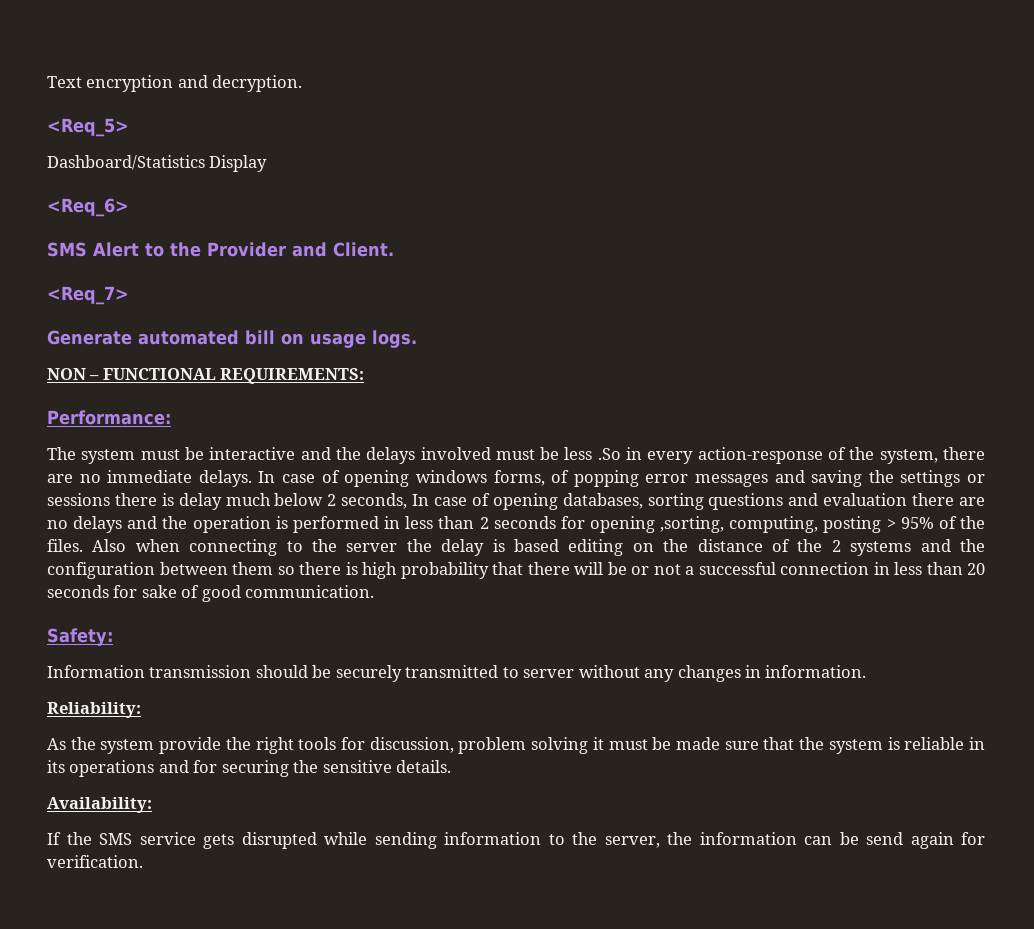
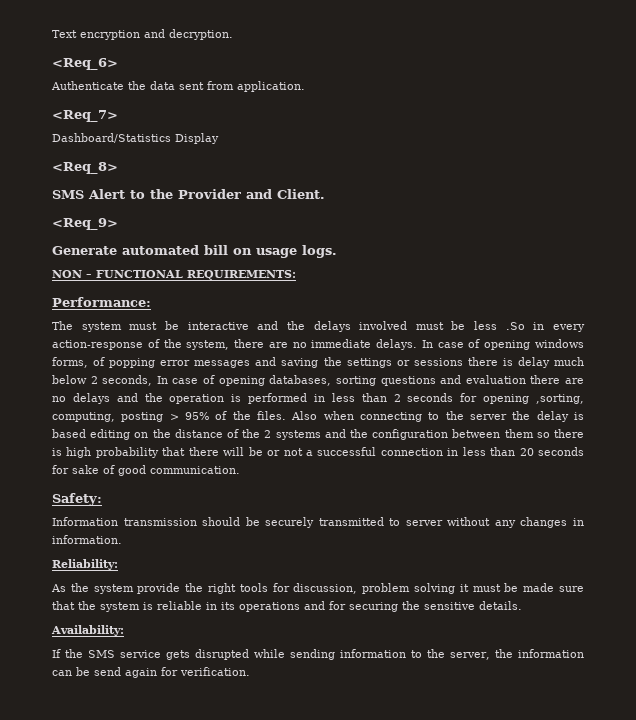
[47,118,129,137] <Req_5> -> [52,58,118,70] [51,81,305,92] [52,110,118,122] <Req_6> // Authenticate the data sent from application. // <Req_7>
[47,198,129,217] <Req_6> -> [52,162,118,174] <Req_8>
[47,286,129,305] <Req_7> -> [52,218,118,230] <Req_9>

